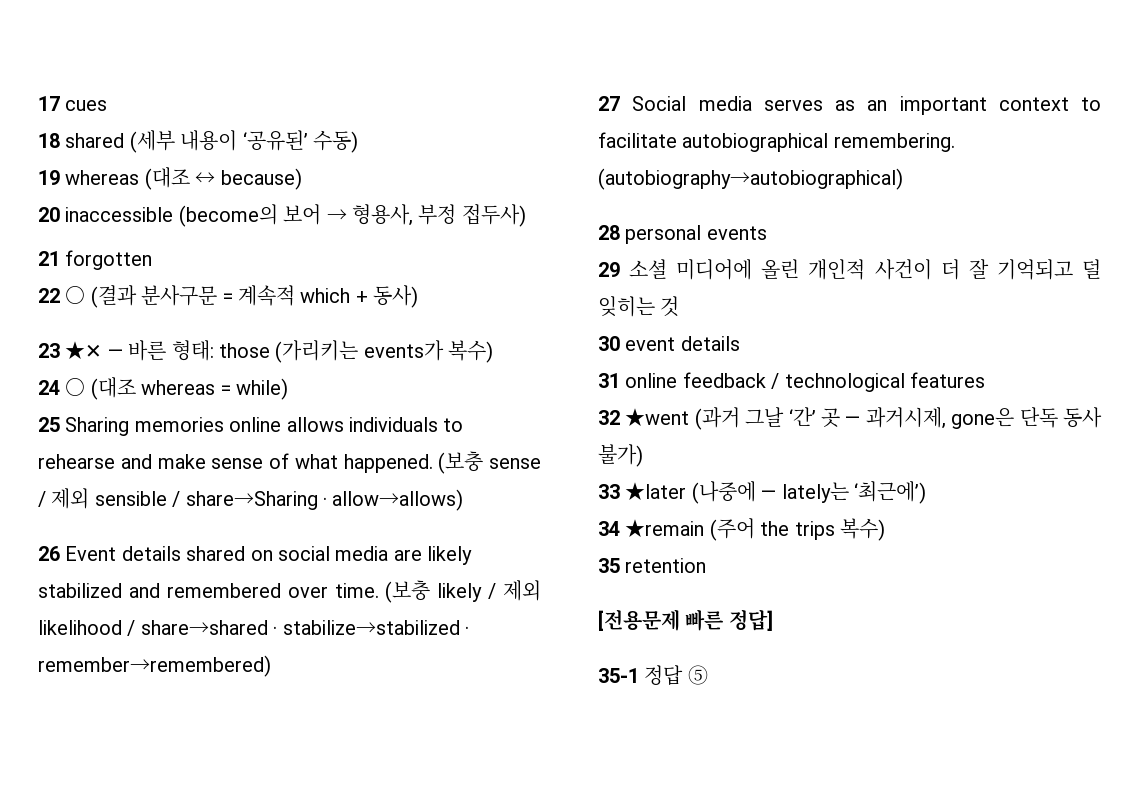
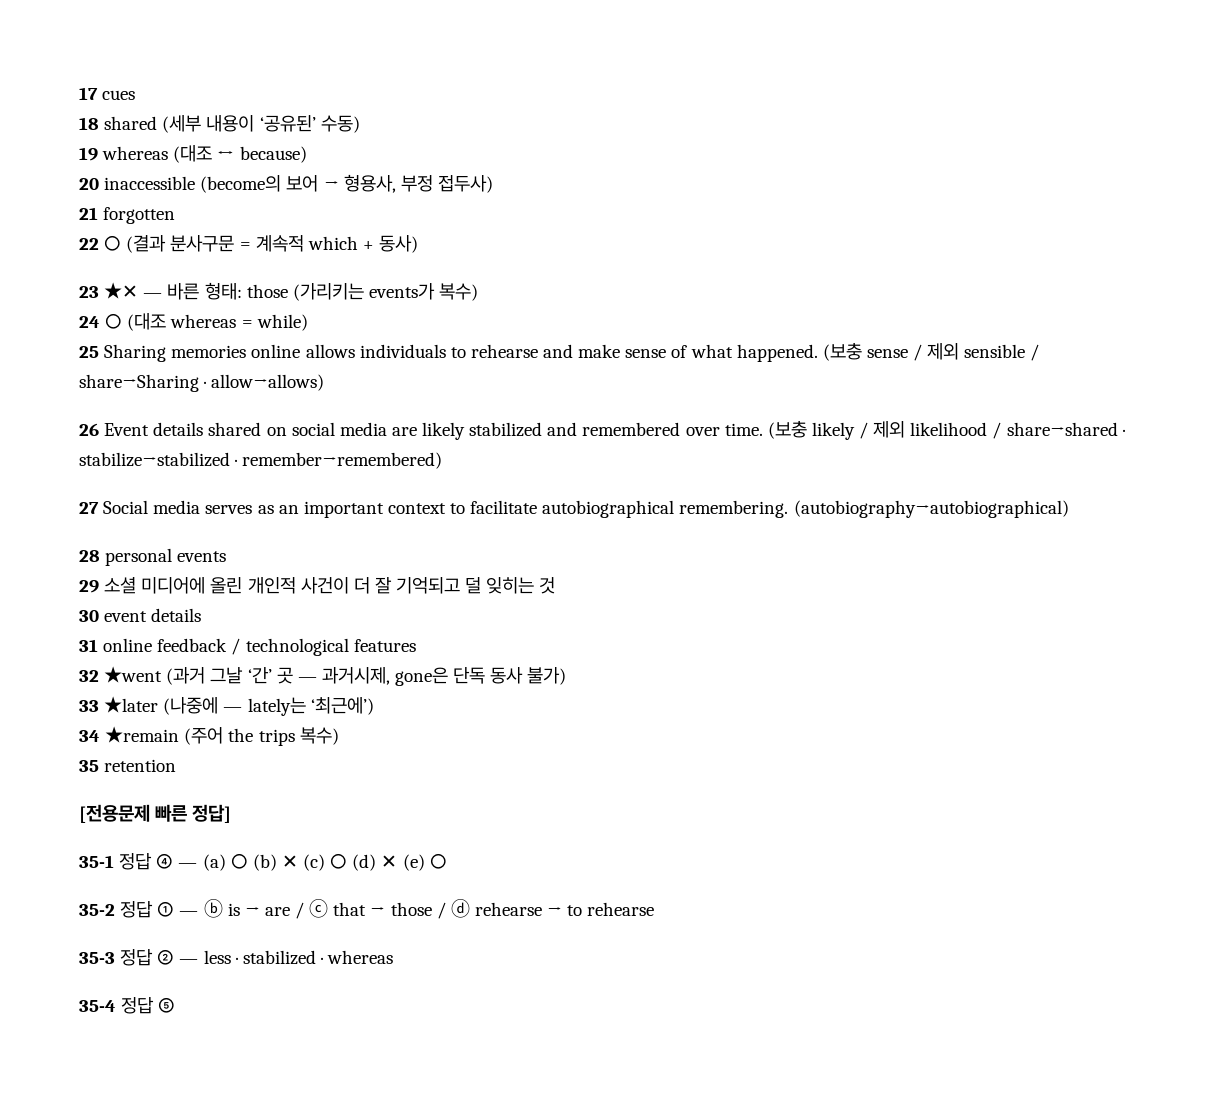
(684, 675) none -> [156,853,447,871] [79,899,655,919] [79,949,394,966] [79,997,155,1014] ④ — (a) ○ (b) ✕ (c) ○ (d) ✕ (e) ○ // 35-2 정답 ① — ⓑ is → are / ⓒ that → those / ⓓ rehearse → to rehearse // 35-3 정답 ② — less · stabilized · whereas // 35-4 정답

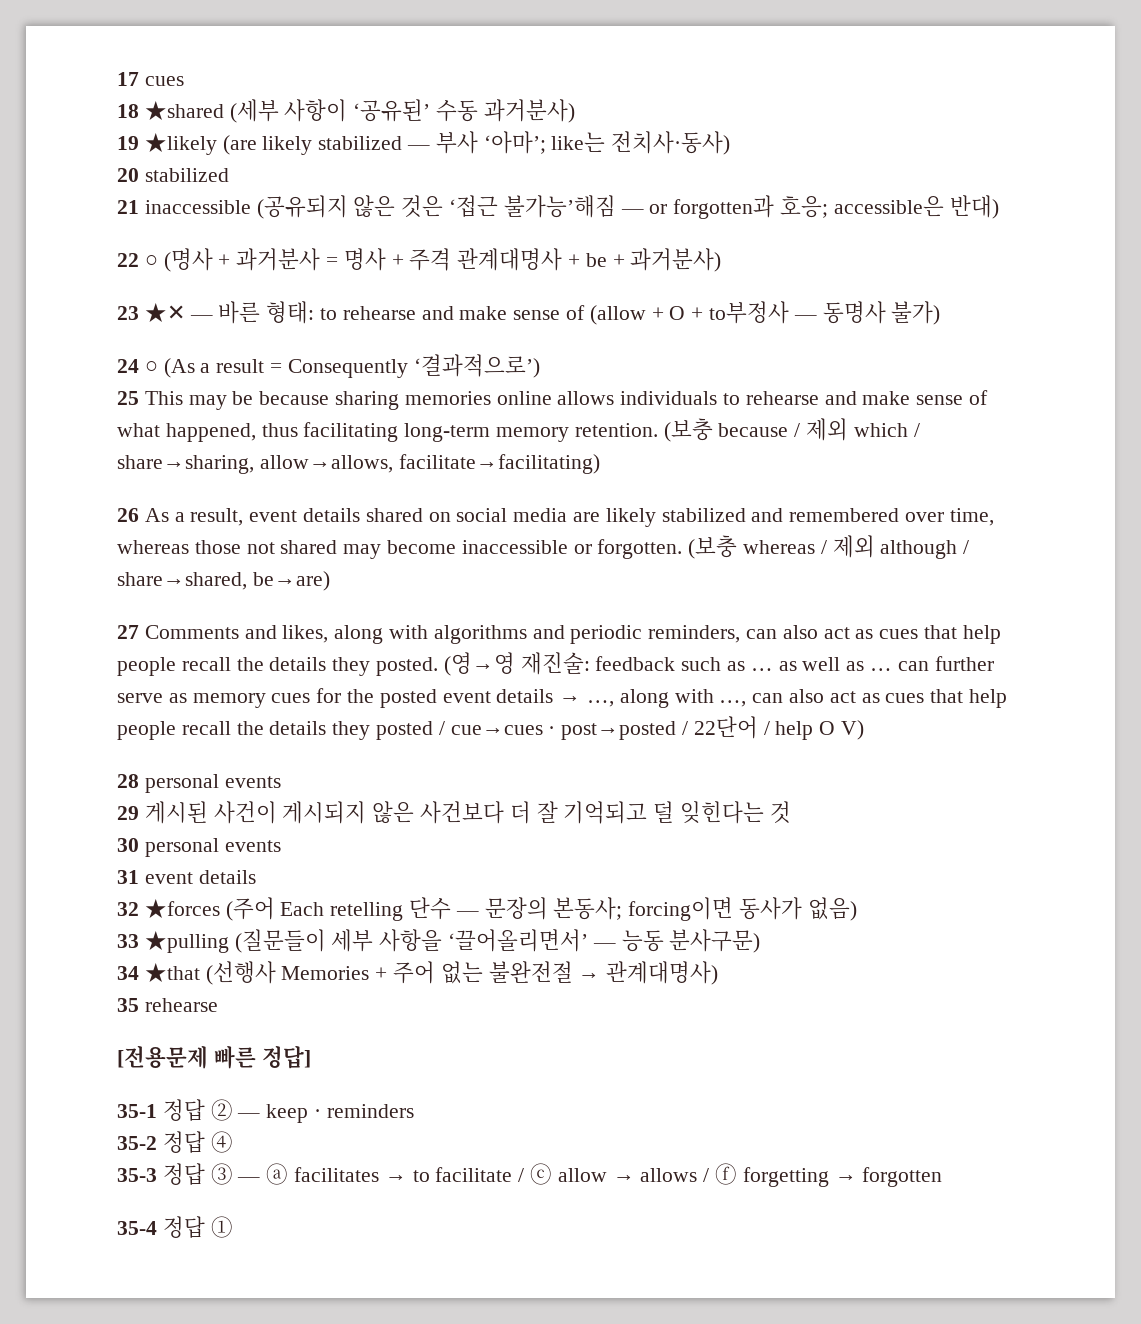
[104,115,360,133] [79,145,307,163] [79,174,493,193] [79,207,176,224] [79,235,419,253] shared (세부 내용이 ‘공유된’ 수동) // 19 whereas (대조 ↔ because) // 20 inaccessible (become의 보어 → 형용사, 부정 접두사) // 21 forgotten // 22 ○ (결과 분사구문 = 계속적 which + 동사) -> [144,99,575,123] [117,131,731,155] [117,168,229,182] [117,195,999,219] [117,248,722,272] ★shared (세부 사항이 ‘공유된’ 수동 과거분사) // 19 ★likely (are likely stabilized — 부사 ‘아마’; like는 전치사·동사) // 20 stabilized // 21 inaccessible (공유되지 않은 것은 ‘접근 불가능’해짐 — or forgotten과 호응; accessible은 반대) // 22 ○ (명사 + 과거분사 = 명사 + 주격 관계대명사 + be + 과거분사)
[246,283,479,301] [79,313,308,331] [79,344,167,362] those (가리키는 events가 복수) // 24 ○ (대조 whereas = while) // 25 Sharing -> [320,301,941,325] [117,354,540,378] [117,391,400,410] to rehearse and make sense of (allow + O + to부정사 — 동명사 불가) // 24 ○ (As a result = Consequently ‘결과적으로’) // 25 This may be because sharing
[736,342,1040,362] [79,374,325,392] [79,423,150,436] happened. (보충 sense / 제외 sensible / share→Sharing · allow→allows) // 26 Event -> [165,418,920,442] [117,454,600,474] [117,508,298,526] happened, thus facilitating long-term memory retention. (보충 because / 제외 which / share→sharing, allow→allows, facilitate→facilitating) // 26 As a result, event
[724,420,1126,440] [79,452,443,469] [79,500,1069,518] time. (보충 likely / 제외 likelihood / share→shared · stabilize→stabilized · remember→remembered) // 27 Social media serves as an important context to facilitate autobiographical remembering. (autobiography→autobiographical) -> [949,508,994,526] [117,535,970,559] [117,571,330,591] [117,625,1001,644] [117,652,994,676] [117,688,1008,708] [117,716,865,740] time, whereas those not shared may become inaccessible or forgotten. (보충 whereas / 제외 although / share→shared, be→are) // 27 Comments and likes, along with algorithms and periodic reminders, can also act as cues that help people recall the details they posted. (영→영 재진술: feedback such as … as well as … can further serve as memory cues for the posted event details → …, along with …, can also act as cues that help people recall the details they posted / cue→cues · post→posted / 22단어 / help O V)
[104,577,349,594] 소셜 미디어에 올린 개인적 사건이 -> [144,801,505,824] 게시된 사건이 게시되지 않은 사건보다
[486,577,535,594] 잊히는 -> [680,801,765,824] 잊힌다는
(99, 616) none -> [144,838,281,857] [117,870,139,884] personal events // 31
[79,638,416,656] [79,666,567,686] [79,696,374,716] [79,726,339,746] 31 online feedback / technological features // 32 ★went (과거 그날 ‘간’ 곳 — 과거시제, gone은 단독 동사 불가) // 33 ★later (나중에 — lately는 ‘최근에’) // 34 ★remain (주어 the trips 복수) -> [117,897,857,921] [117,929,761,953] [117,961,719,985] 32 ★forces (주어 Each retelling 단수 — 문장의 본동사; forcing이면 동사가 없음) // 33 ★pulling (질문들이 세부 사항을 ‘끌어올리면서’ — 능동 분사구문) // 34 ★that (선행사 Memories + 주어 없는 불완전절 → 관계대명사)
[104,759,177,772] retention -> [144,998,218,1012] rehearse
[156,853,447,871] [79,899,655,919] [79,949,394,966] ④ — (a) ○ (b) ✕ (c) ○ (d) ✕ (e) ○ // 35-2 정답 ① — ⓑ is → are / ⓒ that → those / ⓓ rehearse → to rehearse // 35-3 정답 ② — less · stabilized · whereas -> [210,1099,414,1123] [117,1131,233,1153] [117,1163,943,1187] ② — keep · reminders // 35-2 정답 ④ // 35-3 정답 ③ — ⓐ facilitates → to facilitate / ⓒ allow → allows / ⓕ forgetting → forgotten
[158,997,176,1013] ⑤ -> [210,1216,233,1238] ①

